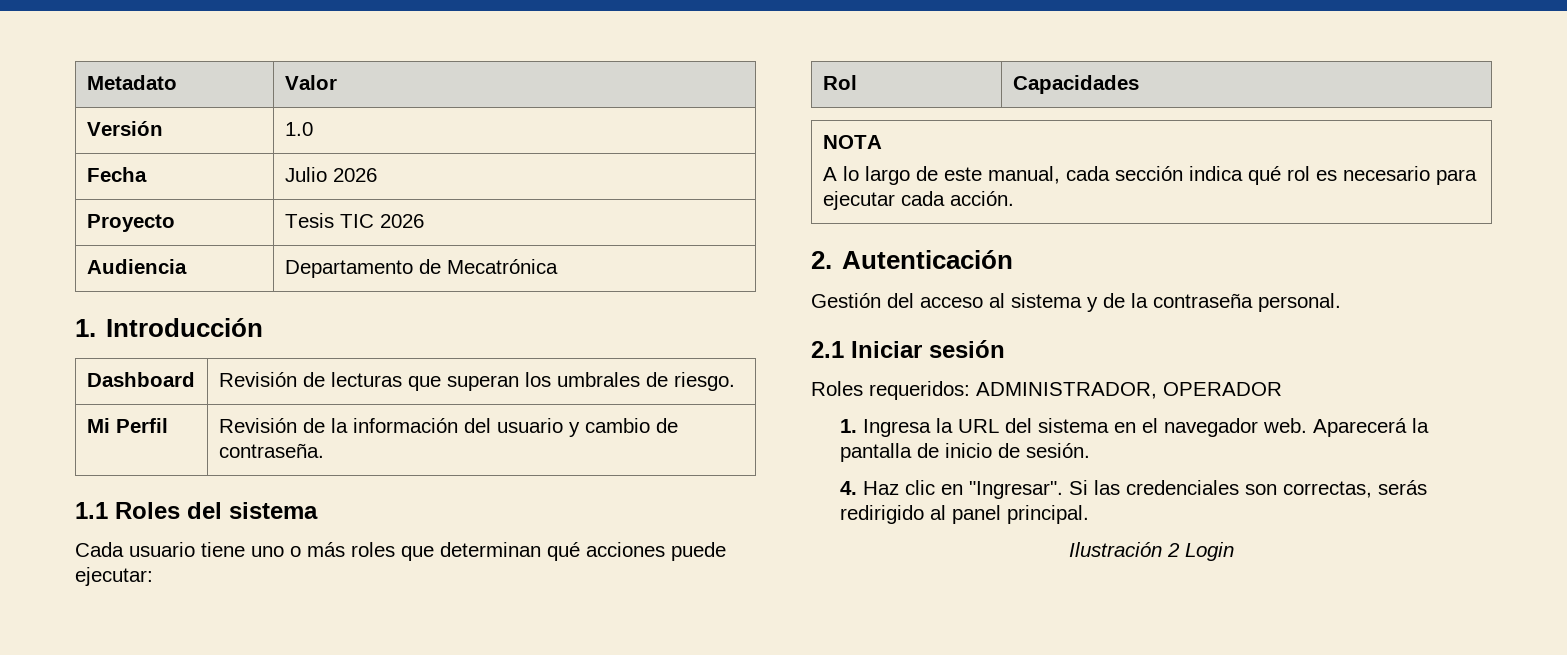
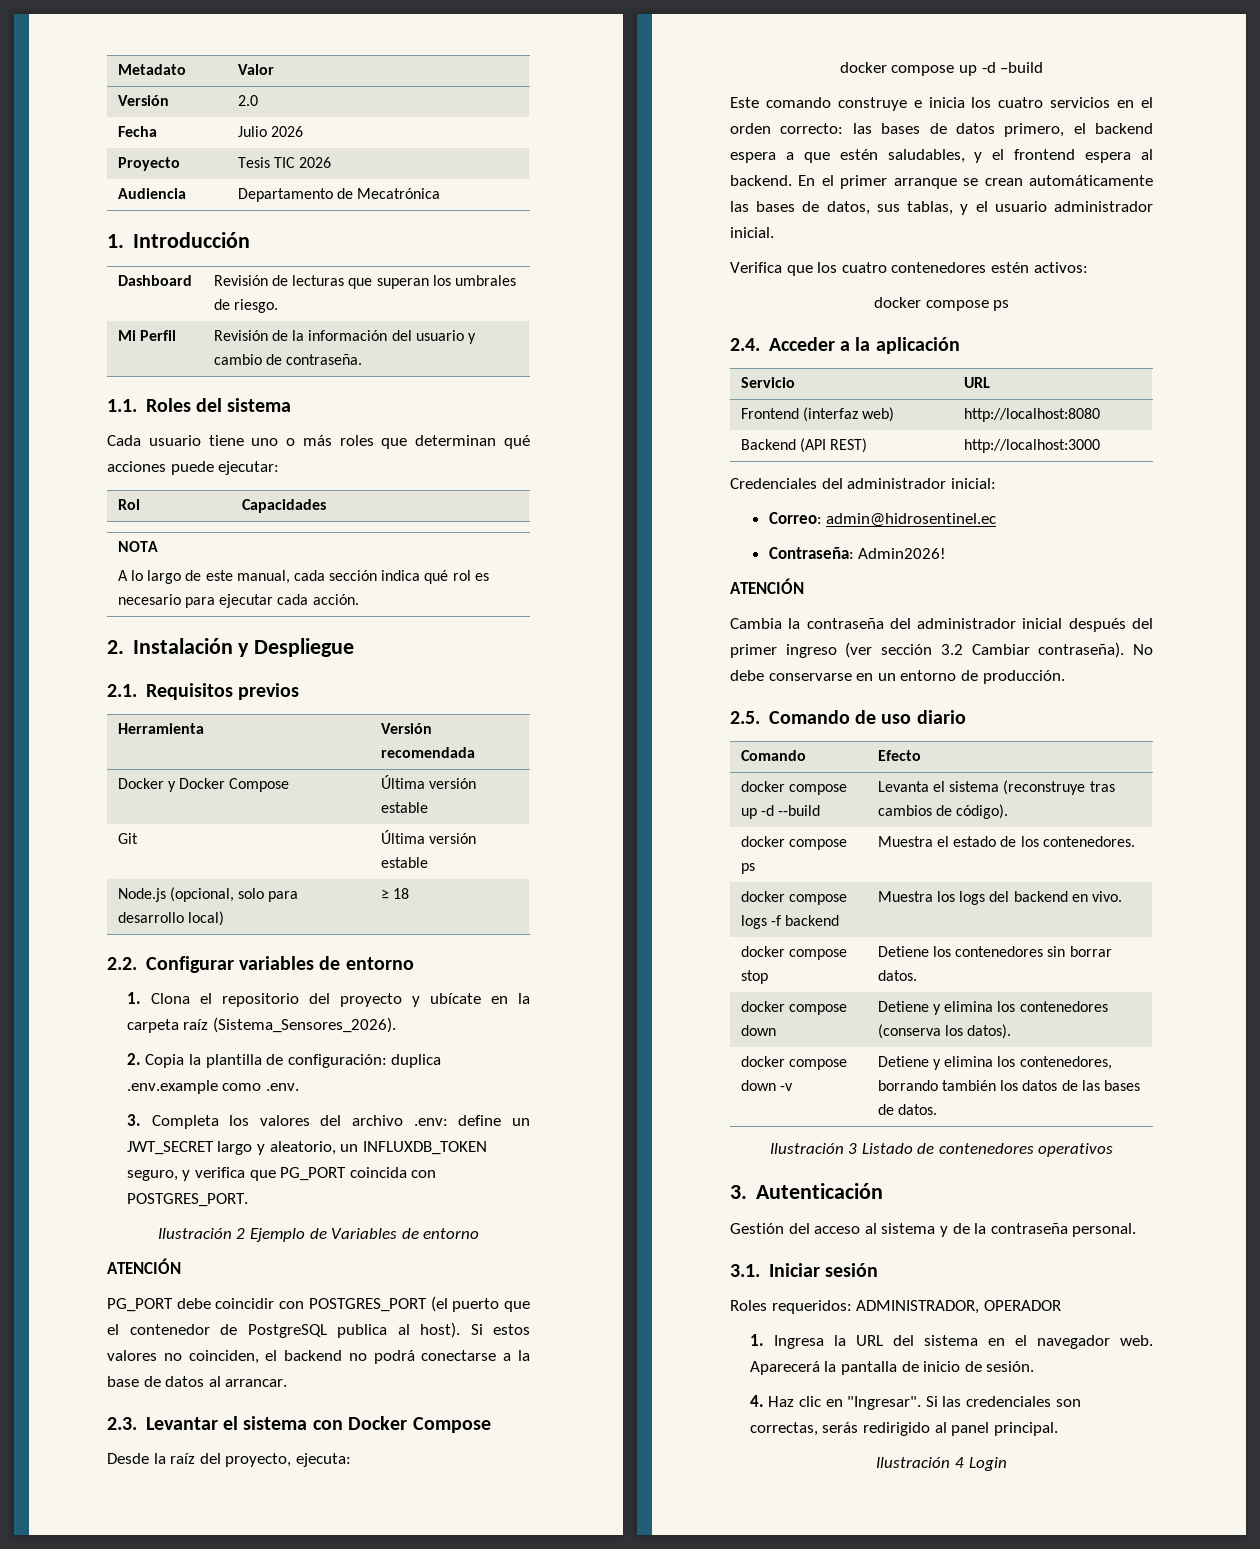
[284,122,313,136] 1.0 -> [237,95,258,106] 2.0
[75,502,108,519] 1.1 -> [107,399,137,412] 1.1.
(832, 260) none -> [132,638,355,657] [107,683,299,700] [117,723,204,734] [380,723,432,734] [380,747,475,758] [117,778,290,792] [380,775,476,789] [380,802,428,813] [117,833,138,844] [380,830,476,844] [380,857,428,868] [117,887,299,902] [117,911,224,926] [380,888,409,899] [107,956,414,973] [126,992,531,1007] [126,1017,397,1033] [126,1053,442,1068] [126,1080,300,1094] [126,1114,530,1129] [126,1141,487,1155] [126,1167,437,1181] [126,1193,248,1207] [157,1228,480,1242] [107,1258,181,1274] [107,1296,530,1312] [107,1322,530,1338] [107,1350,530,1364] [107,1376,288,1387] [107,1416,491,1433] [107,1453,351,1467] [839,62,1044,76] [730,97,1153,111] [730,123,1153,137] [730,149,1153,163] [730,175,1153,189] [730,201,1153,215] [730,227,774,238] [730,262,1088,276] [873,297,1010,311] [730,337,960,354] [740,377,795,388] [963,377,990,388] [740,407,895,422] [963,408,1100,422] [740,438,868,453] [963,439,1100,453] [730,478,996,489] [768,512,997,527] [768,547,947,559] [730,578,804,594] [730,618,1153,632] [730,642,1153,658] [730,670,1065,684] [730,710,966,724] [740,750,806,761] [877,750,921,761] [740,781,847,795] [740,805,821,819] [877,780,1115,795] [877,804,1009,819] [740,836,847,850] [740,863,755,874] [877,836,1135,847] [740,891,847,905] [740,915,840,929] [877,891,1122,905] [740,946,847,960] [740,970,768,984] [877,946,1112,957] [877,970,917,981] [740,1001,847,1015] [740,1025,776,1036] [877,1001,1108,1015] [877,1024,1012,1039] [740,1056,847,1070] [740,1080,793,1091] [877,1056,1112,1070] [877,1080,1140,1091] [877,1104,937,1115] [769,1143,1114,1157] [730,1185,747,1199] Instalación y Despliegue // 2.1. Requisitos previos // Herramienta | Versión recomendada // Docker y Docker Compose | Última versión estable // Git | Última versión estable // Node.js (opcional, solo para desarrollo local) | ≥ 18 // 2.2. Configurar variables de entorno // 1. Clona el repositorio del proyecto y ubícate en la carpeta raíz (Sistema_Sensores_2026). // 2. Copia la plantilla de configuración: duplica .env.example como .env. // 3. Completa los valores del archivo .env: define un JWT_SECRET largo y aleatorio, un INFLUXDB_TOKEN seguro, y verifica que PG_PORT coincida con POSTGRES_PORT. // Ilustración 2 Ejemplo de Variables de entorno // ATENCIÓN // PG_PORT debe coincidir con POSTGRES_PORT (el puerto que el contenedor de PostgreSQL publica al host). Si estos valores no coinciden, el backend no podrá conectarse a la base de datos al arrancar. // 2.3. Levantar el sistema con Docker Compose // Desde la raíz del proyecto, ejecuta: // docker compose up -d –build // Este comando construye e inicia los cuatro servicios en el orden correcto: las bases de datos primero, el backend espera a que estén saludables, y el frontend espera al backend. En el primer arranque se crean automáticamente las bases de datos, sus tablas, y el usuario administrador inicial. // Verifica que los cuatro contenedores estén activos: // docker compose ps // 2.4. Acceder a la aplicación // Servicio | URL // Frontend (interfaz web) | http://localhost:8080 // Backend (API REST) | http://localhost:3000 // Credenciales del administrador inicial: // Correo: admin@hidrosentinel.ec // Contraseña: Admin2026! // ATENCIÓN // Cambia la contraseña del administrador inicial después del primer ingreso (ver sección 3.2 Cambiar contraseña). No debe conservarse en un entorno de producción. // 2.5. Comando de uso diario // Comando | Efecto // docker compose up -d --build | Levanta el sistema (reconstruye tras cambios de código). // docker compose ps | Muestra el estado de los contenedores. // docker compose logs -f backend | Muestra los logs del backend en vivo. // docker compose stop | Detiene los contenedores sin borrar datos. // docker compose down | Detiene y elimina los contenedores (conserva los datos). // docker compose down -v | Detiene y elimina los contenedores, borrando también los datos de las bases de datos. // Ilustración 3 Listado de contenedores operativos // 3.
[811,341,844,358] 2.1 -> [730,1264,760,1277] 3.1.
[1167,543,1180,557] 2 -> [955,1457,964,1468] 4

